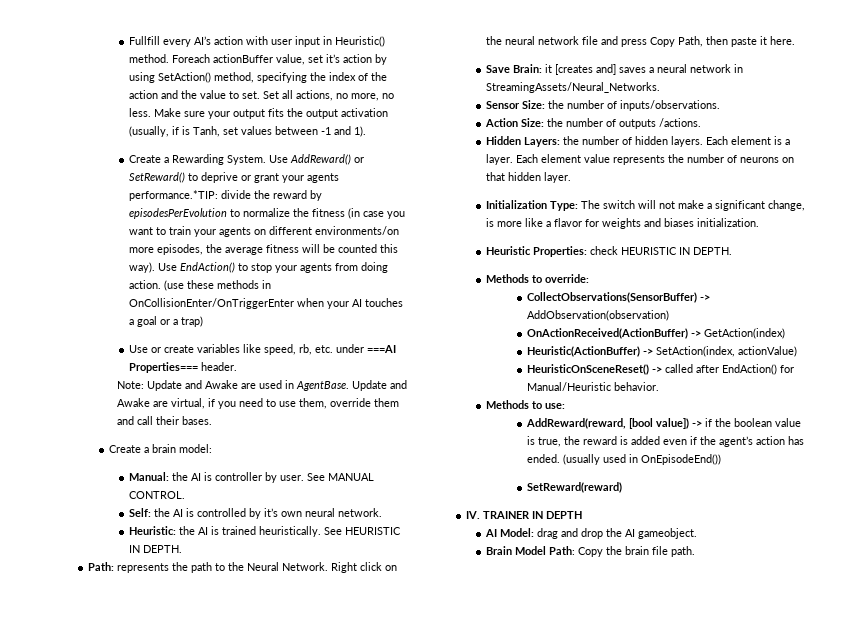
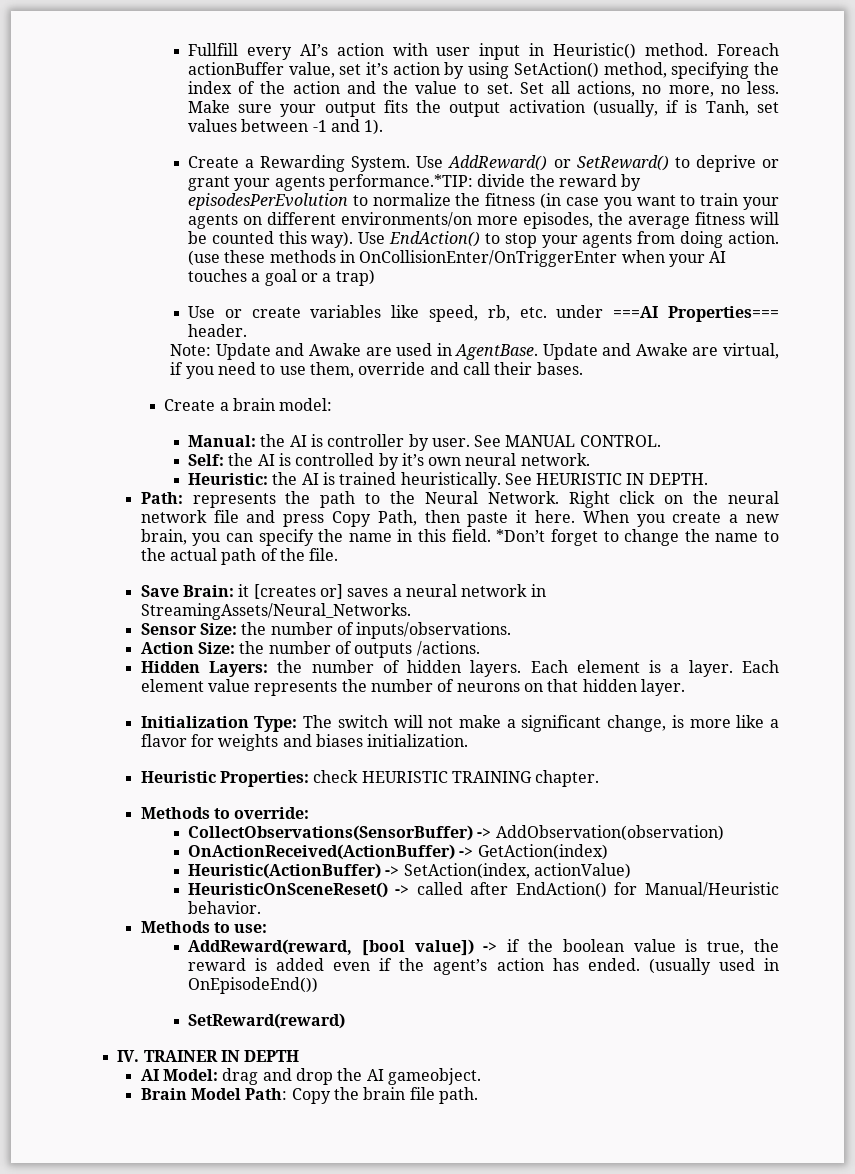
[374,398,400,407] them -> (426, 368) none
(796, 40) none -> [582,510,780,527] [140,529,779,546] [140,548,339,565] When you create a new brain, you can specify the name in this field. *Don’t forget to change the name to the actual path of the file.
[596,64,617,75] and] -> [320,584,344,599] or]
[679,247,733,255] IN DEPTH. -> [452,770,600,787] TRAINING chapter.

